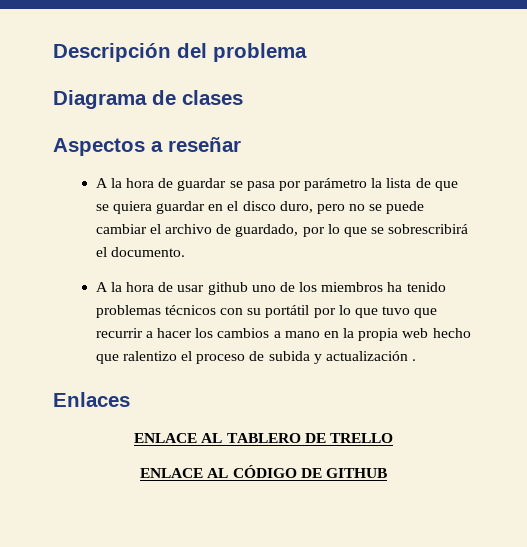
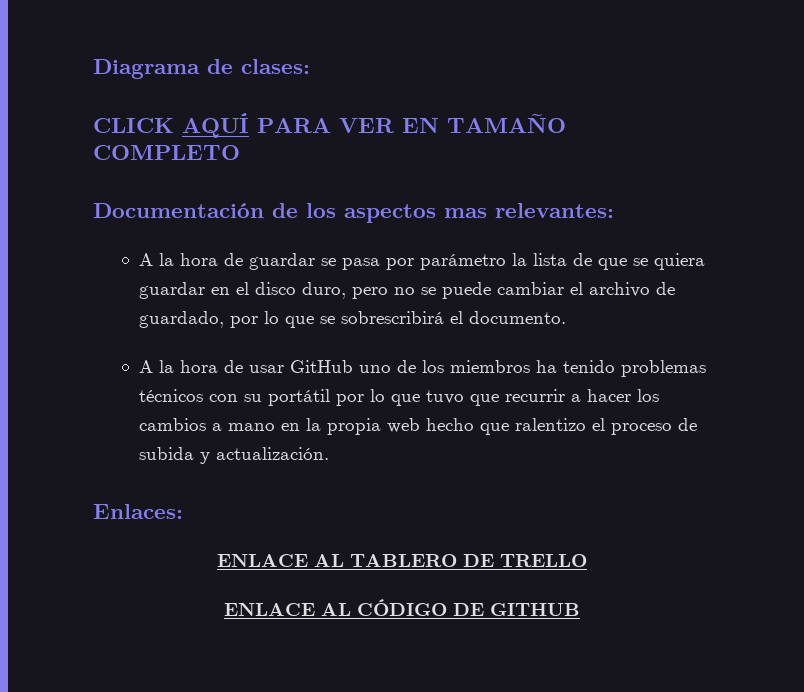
[53,43,307,62] [53,90,243,109] [53,137,241,156] Descripción del problema // Diagrama de clases // Aspectos a reseñar -> [93,59,310,79] [93,113,566,138] [93,145,240,160] [93,203,614,223] Diagrama de clases: // CLICK AQUÍ PARA VER EN TAMAÑO COMPLETO // Documentación de los aspectos mas relevantes:
[207,282,248,295] github -> [290,360,354,373] GitHub
[325,351,417,361] [53,392,130,407] actualización . // Enlaces -> [216,447,330,460] [93,504,183,519] actualización. // Enlaces:

